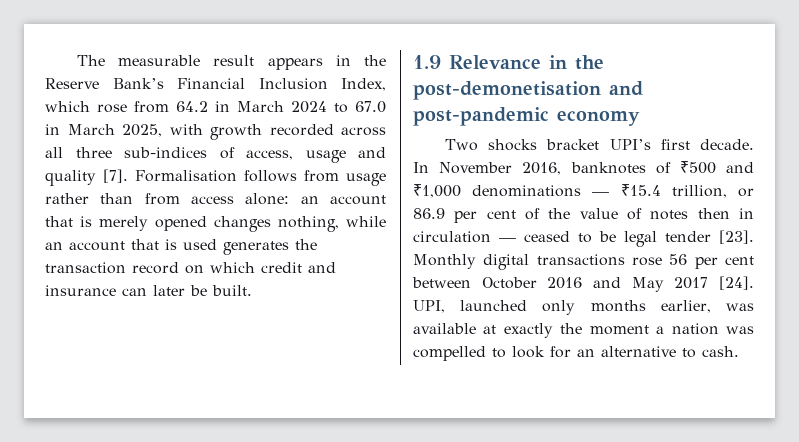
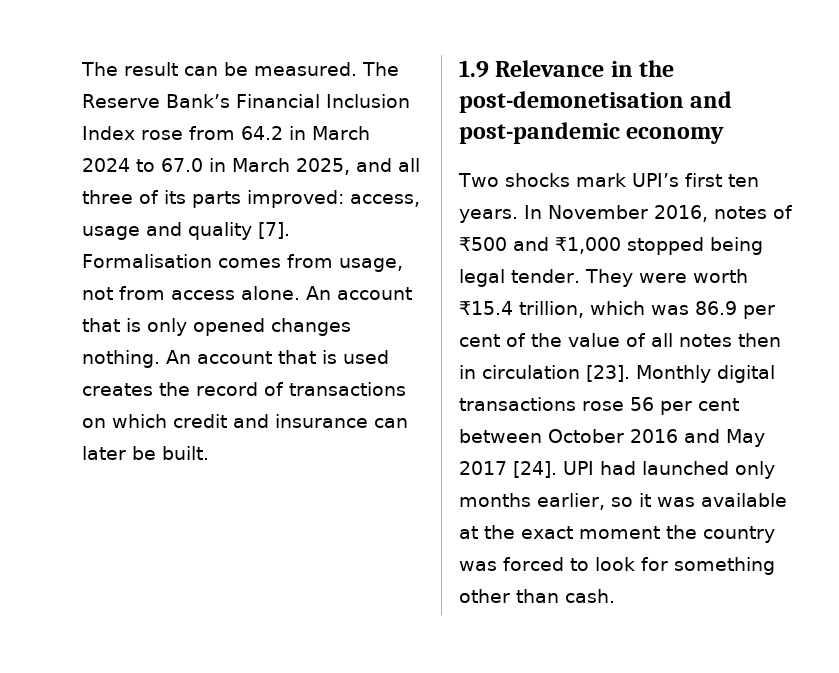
[77,55,386,70] The measurable result appears in the -> [81,62,399,76] The result can be measured. The
[341,78,386,91] [45,101,90,112] Index, which -> [82,126,135,140] Index
[169,124,386,140] [45,147,235,159] with growth recorded across all three sub-indices of -> [356,158,420,172] [82,190,344,208] and all three of its parts improved:
[244,170,386,186] [45,193,386,205] [45,216,148,231] follows from usage rather than from access alone: an account that is merely -> [217,254,403,272] [82,286,412,300] [82,318,187,336] comes from usage, not from access alone. An account that is only
[278,216,386,232] [45,242,63,250] nothing, while an -> [82,350,191,368] nothing. An
[223,239,317,255] [45,262,179,274] generates the transaction record -> [82,382,406,396] creates the record of transactions
[546,139,600,150] bracket -> [575,173,626,187] mark
[700,139,754,150] decade. -> [727,174,759,187] [459,209,518,223] ten years.
[570,162,646,174] banknotes -> [714,206,767,219] notes
[472,184,754,198] denominations — ₹15.4 trillion, or -> [627,237,763,255] [459,269,748,287] [459,301,689,318] stopped being legal tender. They were worth ₹15.4 trillion, which was
(642, 214) none -> [651,333,673,347] all
[499,231,711,247] — ceased to be legal tender -> (580, 372) none
[413,300,445,313] UPI, -> [563,461,636,475] UPI had
(711, 306) none -> [611,493,651,507] so it
[503,323,754,338] [413,346,696,361] exactly the moment a nation was compelled to look for an alternative to -> [484,525,775,543] [459,557,775,575] [459,589,559,603] the exact moment the country was forced to look for something other than

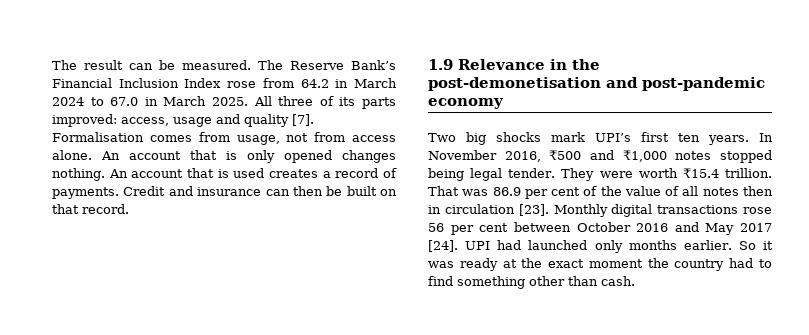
[296,158,420,175] 2025, and all -> [211,96,272,106] 2025. All
[159,382,190,396] the -> [322,171,331,178] a
[289,382,406,396] [82,414,408,428] [82,446,209,460] transactions on which credit and insurance can later be built. -> [52,186,397,199] [52,204,129,214] payments. Credit and insurance can then be built on that record.
(499, 180) none -> [466,132,486,145] big
[714,205,793,219] notes of -> (541, 156) none
(621, 245) none -> [675,151,712,160] notes
[519,301,645,318] trillion, which -> [725,168,772,178] [428,186,459,196] trillion. That
[537,493,633,510] earlier, so -> [683,240,756,250] earlier. So
[701,493,787,507] available -> [459,258,498,271] ready
[459,557,668,571] was forced to look for -> [729,258,772,268] [428,276,453,286] had to find

